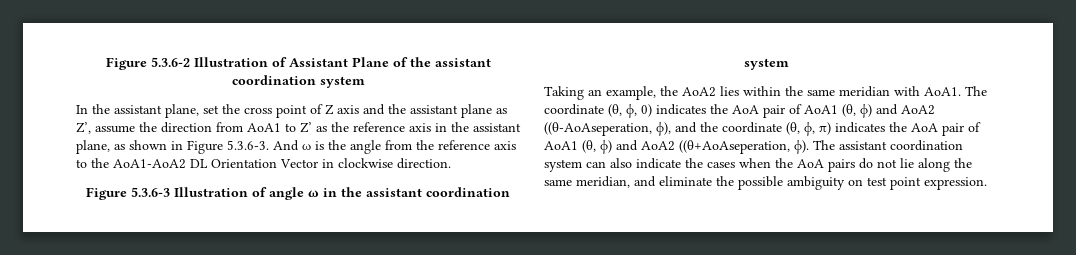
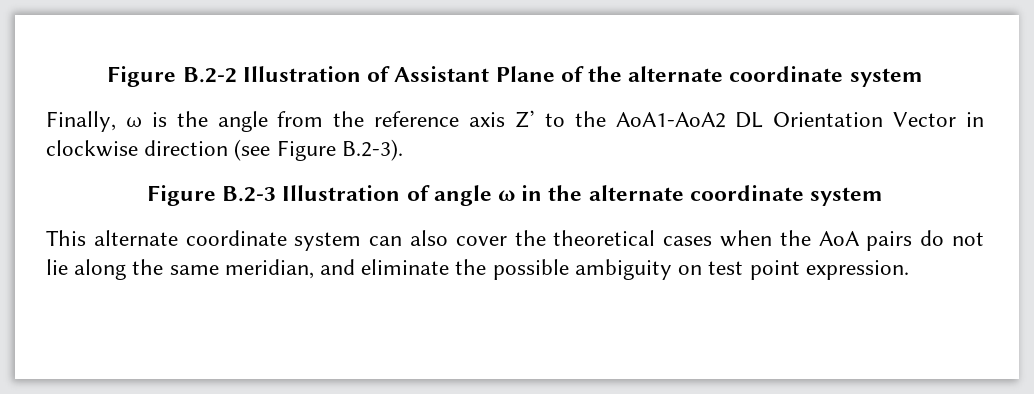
[105,57,190,70] Figure 5.3.6-2 -> [107,66,237,87] Figure B.2-2
[434,58,491,67] [231,75,365,88] [76,104,507,118] [76,122,521,134] [76,140,299,154] assistant coordination system // In the assistant plane, set the cross point of Z axis and the assistant plane as Z’, assume the direction from AoA1 to Z’ as the reference axis in the assistant plane, as shown in Figure 5.3.6-3. And -> [628,66,923,87] [46,111,116,132] alternate coordinate system // Finally,
(516, 145) none -> [514,110,535,128] Z’
[397,158,451,169] [86,187,170,200] direction. // Figure 5.3.6-3 -> [144,139,403,161] [146,185,277,206] direction (see Figure B.2-3). // Figure B.2-3
[366,187,510,197] [743,58,789,70] [544,86,987,100] [544,103,935,118] [544,121,981,136] [544,139,963,154] [544,158,703,172] assistant coordination system // Taking an example, the AoA2 lies within the same meridian with AoA1. The coordinate (θ, ϕ, 0) indicates the AoA pair of AoA1 (θ, ϕ) and AoA2 ((θ-AoAseperation, ϕ), and the coordinate (θ, ϕ, π) indicates the AoA pair of AoA1 (θ, ϕ) and AoA2 ((θ+AoAseperation, ϕ). The assistant coordination system can also indicate the -> [588,185,884,206] [46,230,656,251] alternate coordinate system // This alternate coordinate system can also cover the theoretical

